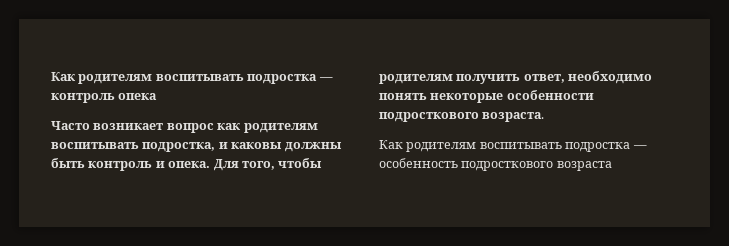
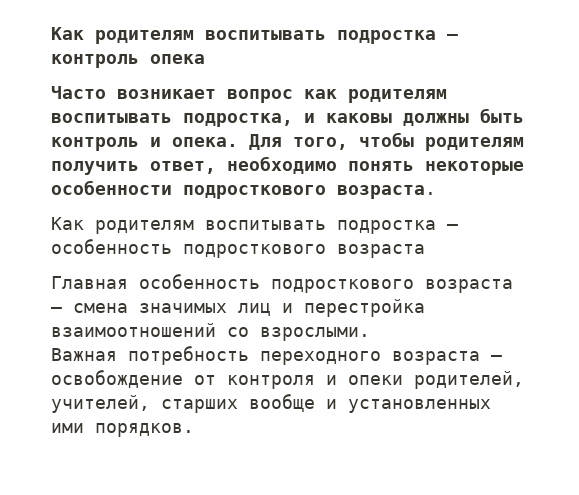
(612, 166) none -> [51,274,513,293] [51,299,425,317] [51,323,370,341] [51,346,502,365] [51,370,524,389] [51,394,491,413] [51,423,194,437] // Главная особенность подросткового возраста – смена значимых лиц и перестройка взаимоотношений со взрослыми. // Важная потребность переходного возраста – освобождение от контроля и опеки родителей, учителей, старших вообще и установленных ими порядков.

